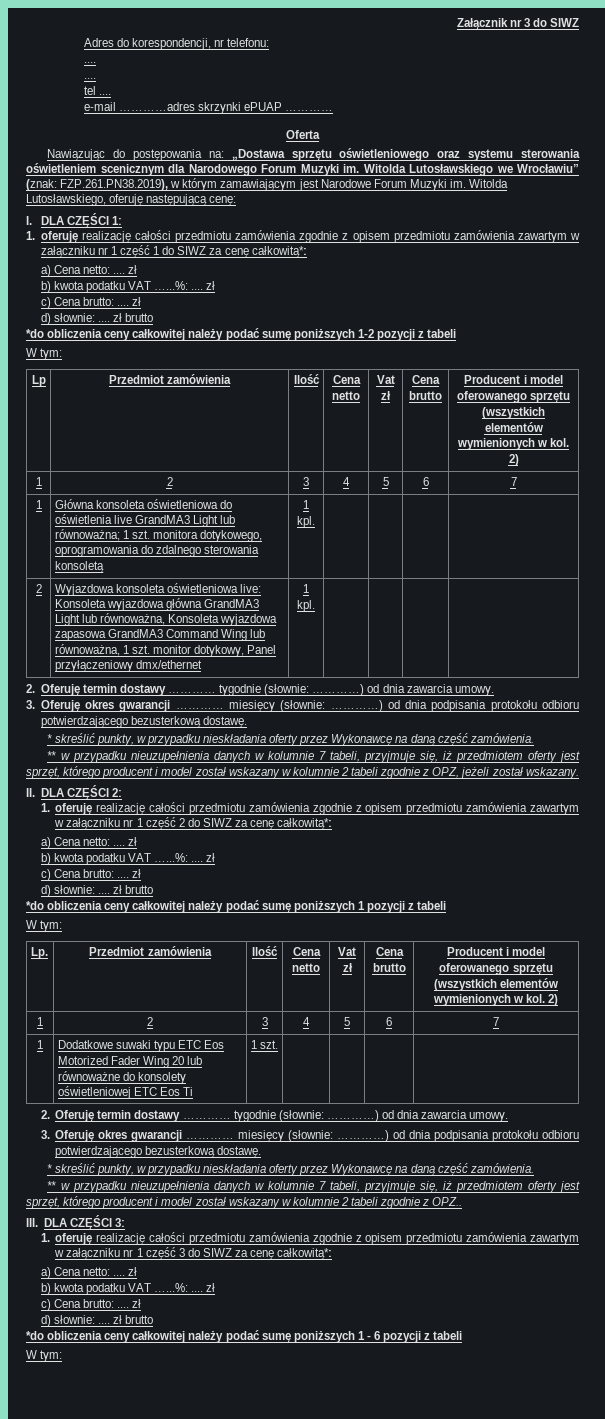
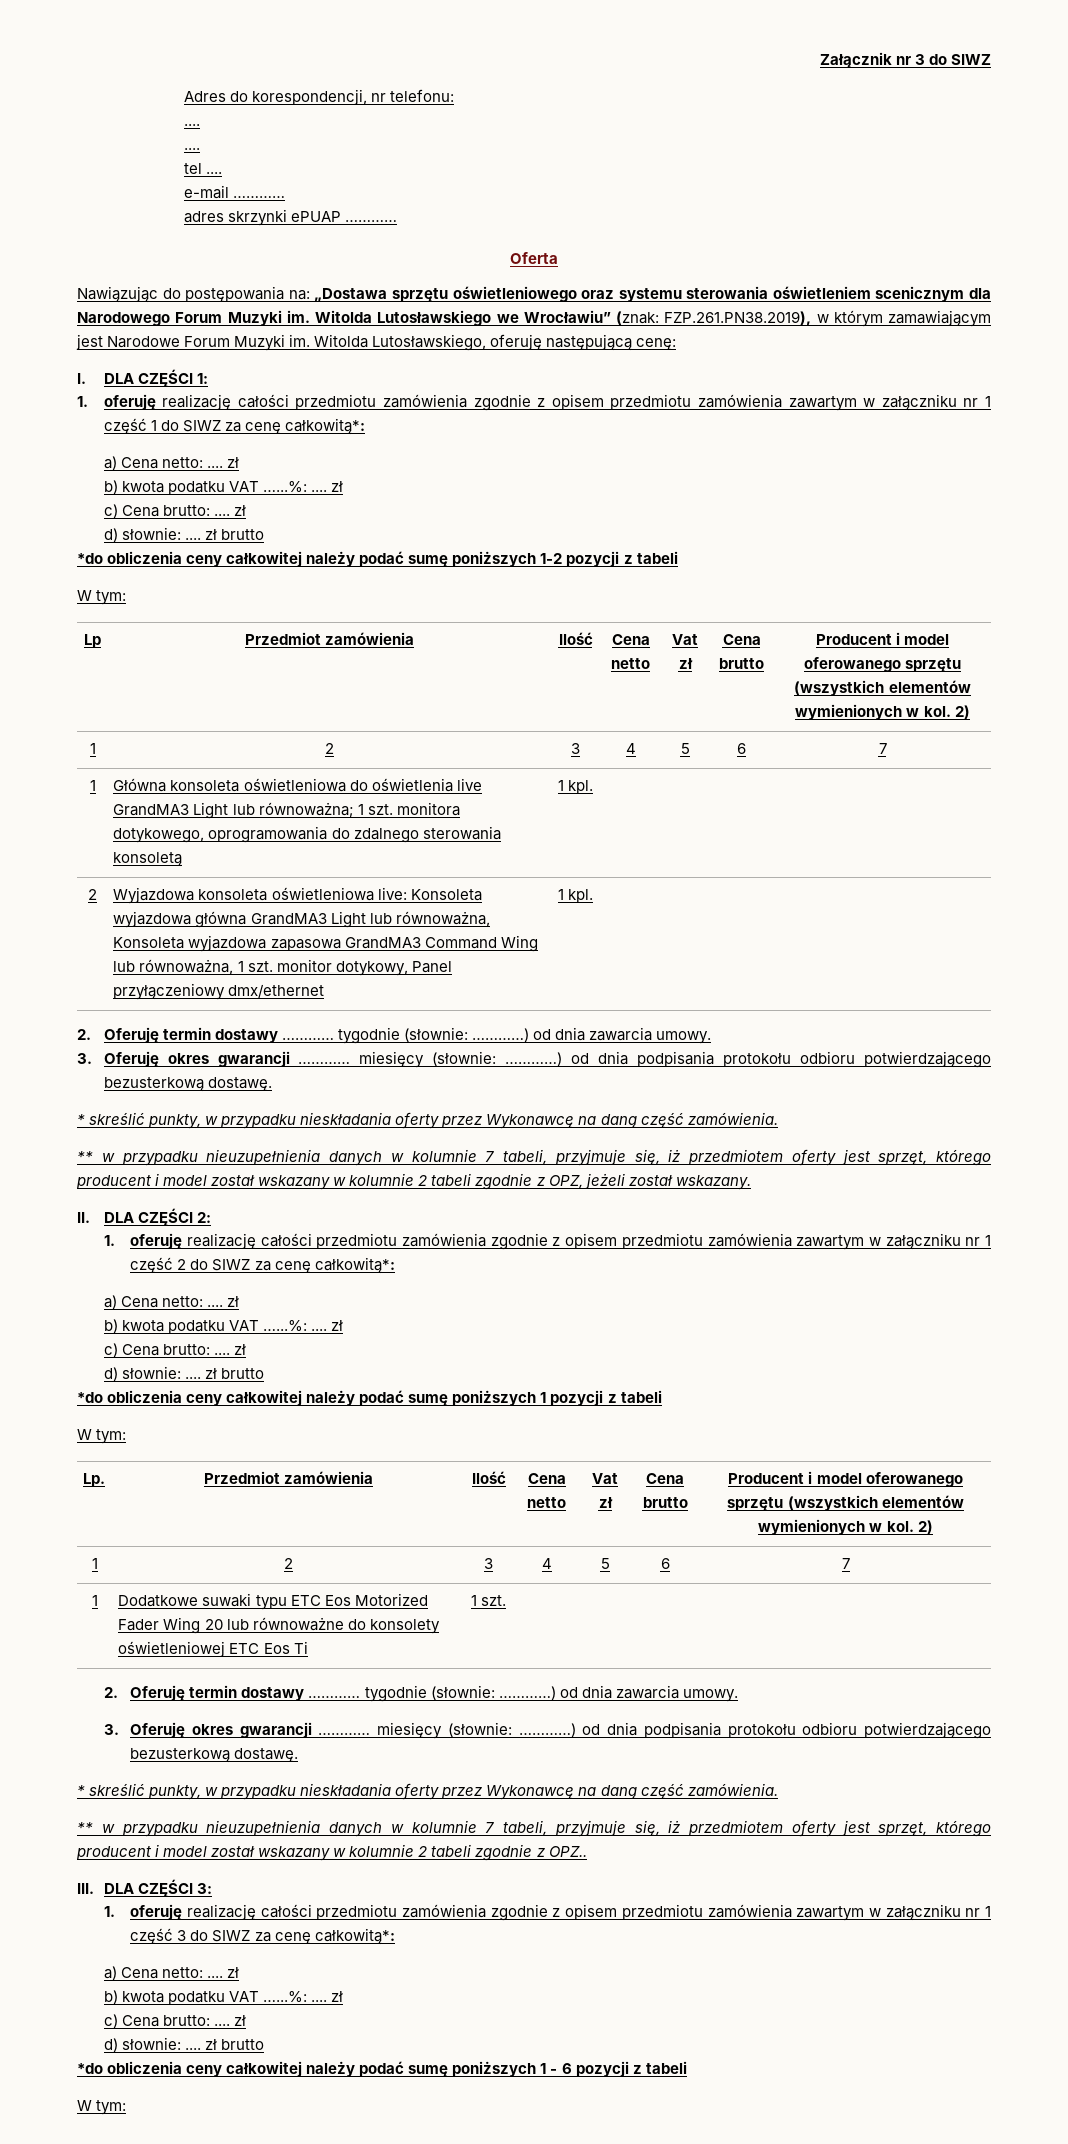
[119,102,196,111] …………adres -> [232,196,285,198] [183,211,224,223] ………… // adres

